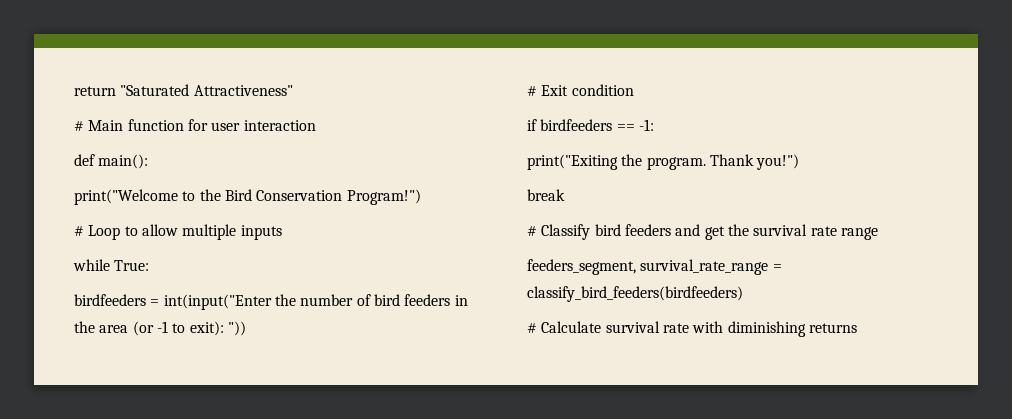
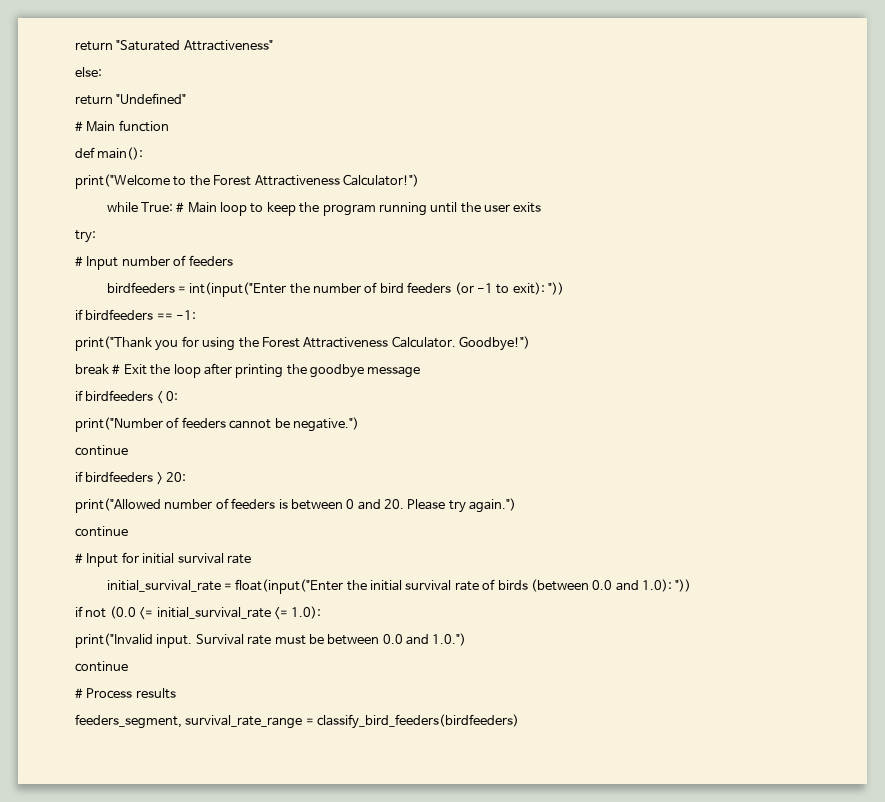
(293, 90) none -> [75,67,102,77] [75,93,187,105] // else: // return "Undefined"
[187,119,316,131] for user interaction -> (169, 126) none
[224,189,421,205] [74,224,282,240] [73,259,150,271] Bird Conservation Program!") // # Loop to allow multiple inputs // while True: -> [213,174,419,187] [106,202,542,216] [75,230,96,243] [75,255,233,270] Forest Attractiveness Calculator!") // while True: # Main loop to keep the program running until the user exits // try: // # Input number of feeders
[454,295,468,306] [74,321,129,333] in the area -> (452, 287) none
[527,84,634,96] // # Exit condition -> (565, 288) none
[527,154,800,170] [527,189,565,201] [527,224,878,240] [527,259,782,275] [527,286,743,302] [527,321,857,337] print("Exiting the program. Thank you!") // break // # Classify bird feeders and get the survival rate range // feeders_segment, survival_rate_range = classify_bird_feeders(birdfeeders) // # Calculate survival rate with diminishing returns -> [75,336,530,351] [75,363,421,378] [75,390,179,404] [75,417,359,432] [75,445,128,456] [75,471,187,485] [75,498,517,513] [75,526,128,537] [75,552,251,567] [106,579,692,594] [75,606,322,620] [75,633,467,648] [75,661,128,672] [75,688,176,699] [75,714,520,729] print("Thank you for using the Forest Attractiveness Calculator. Goodbye!") // break # Exit the loop after printing the goodbye message // if birdfeeders < 0: // print("Number of feeders cannot be negative.") // continue // if birdfeeders > 20: // print("Allowed number of feeders is between 0 and 20. Please try again.") // continue // # Input for initial survival rate // initial_survival_rate = float(input("Enter the initial survival rate of birds (between 0.0 and 1.0): ")) // if not (0.0 <= initial_survival_rate <= 1.0): // print("Invalid input. Survival rate must be between 0.0 and 1.0.") // continue // # Process results // feeders_segment, survival_rate_range = classify_bird_feeders(birdfeeders)

